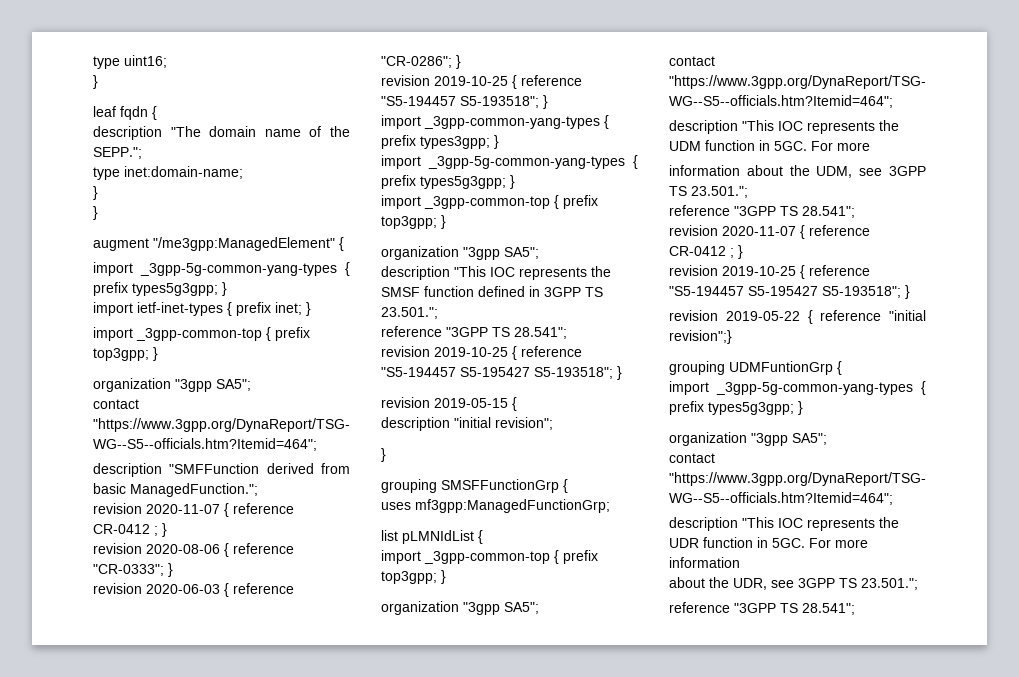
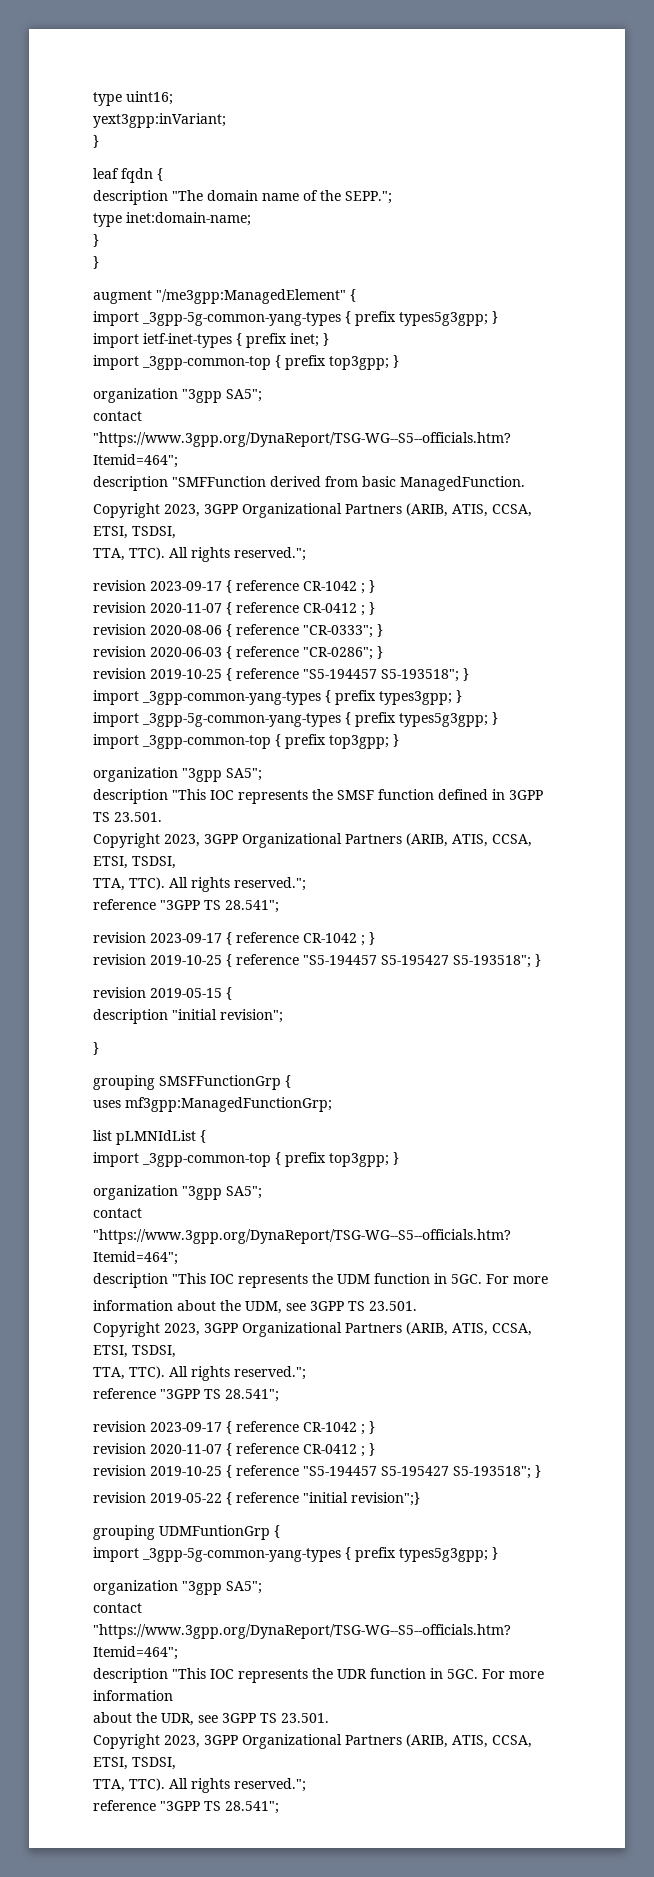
(167, 61) none -> [93,113,226,128] // yext3gpp:inVariant;
[130,483,258,497] ManagedFunction."; -> [400,476,525,491] [93,503,532,518] [93,526,176,539] [93,547,306,562] [93,580,375,594] ManagedFunction. // Copyright 2023, 3GPP Organizational Partners (ARIB, ATIS, CCSA, ETSI, TSDSI, // TTA, TTC). All rights reserved."; // revision 2023-09-17 { reference CR-1042 ; }
[381,307,438,319] [381,326,567,339] 23.501."; // reference "3GPP TS 28.541"; -> [114,812,162,822] [93,833,532,848] [93,856,176,869] [93,877,306,892] [93,899,279,913] [93,932,375,946] 23.501. // Copyright 2023, 3GPP Organizational Partners (ARIB, ATIS, CCSA, ETSI, TSDSI, // TTA, TTC). All rights reserved."; // reference "3GPP TS 28.541"; // revision 2023-09-17 { reference CR-1042 ; }
[691,186,748,198] [669,205,855,218] 23.501."; // reference "3GPP TS 28.541"; -> [369,1301,417,1311] [93,1322,532,1337] [93,1345,176,1358] [93,1366,306,1381] [93,1388,279,1402] [93,1421,375,1435] 23.501. // Copyright 2023, 3GPP Organizational Partners (ARIB, ATIS, CCSA, ETSI, TSDSI, // TTA, TTC). All rights reserved."; // reference "3GPP TS 28.541"; // revision 2023-09-17 { reference CR-1042 ; }
[861,578,918,590] 23.501."; -> [281,1713,329,1723] [93,1734,532,1749] [93,1757,176,1770] [93,1778,306,1793] 23.501. // Copyright 2023, 3GPP Organizational Partners (ARIB, ATIS, CCSA, ETSI, TSDSI, // TTA, TTC). All rights reserved.";

